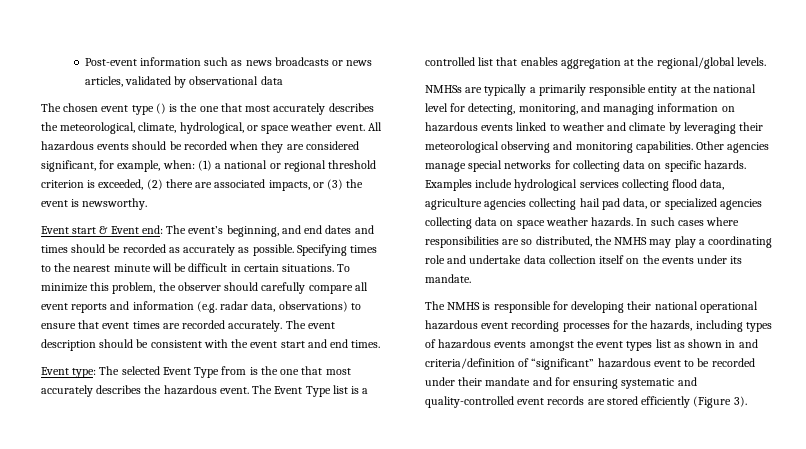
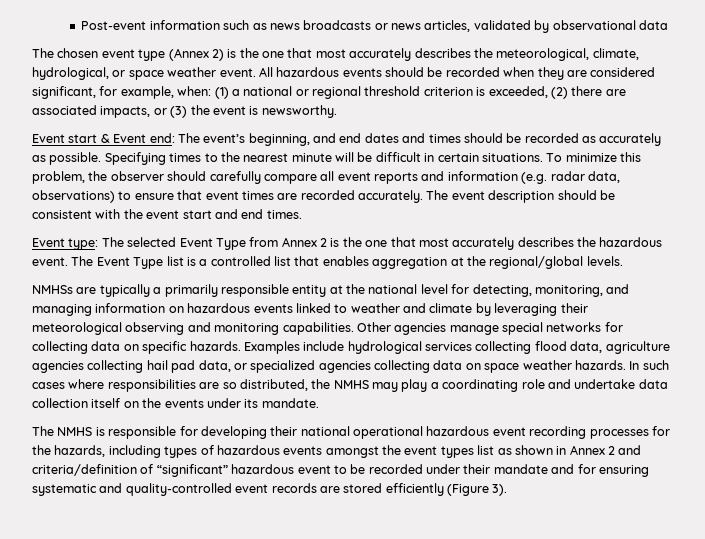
[155,103,166,114] () -> [168,48,224,61] (Annex 2)
(247, 370) none -> [281,237,327,247] Annex 2
(736, 344) none -> [569,445,615,455] Annex 2

